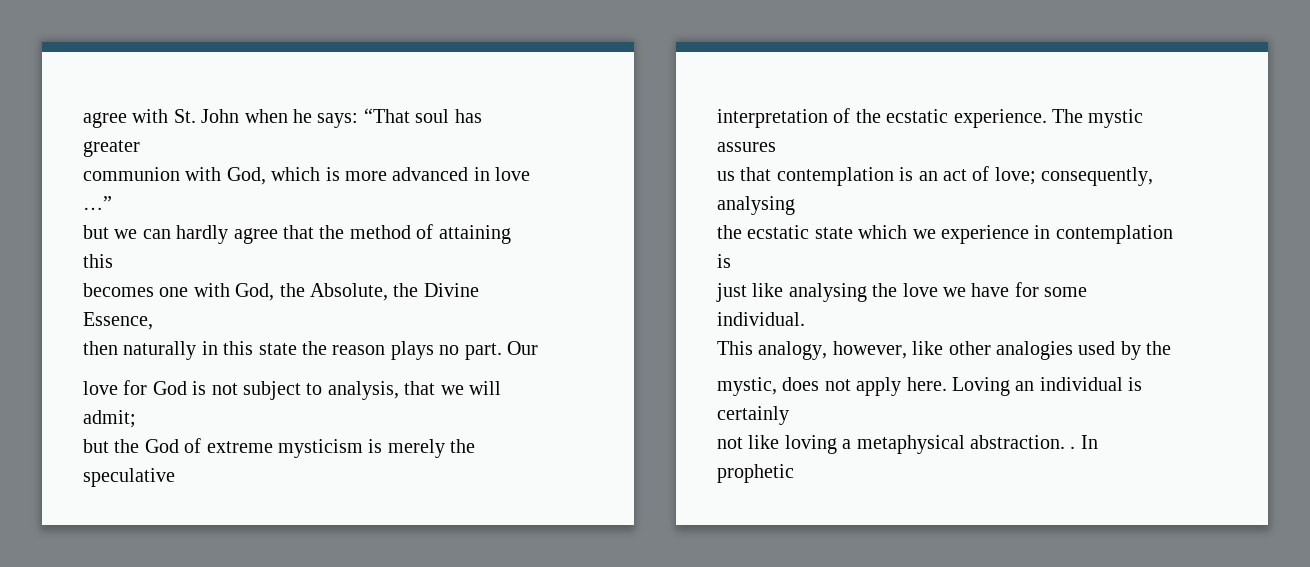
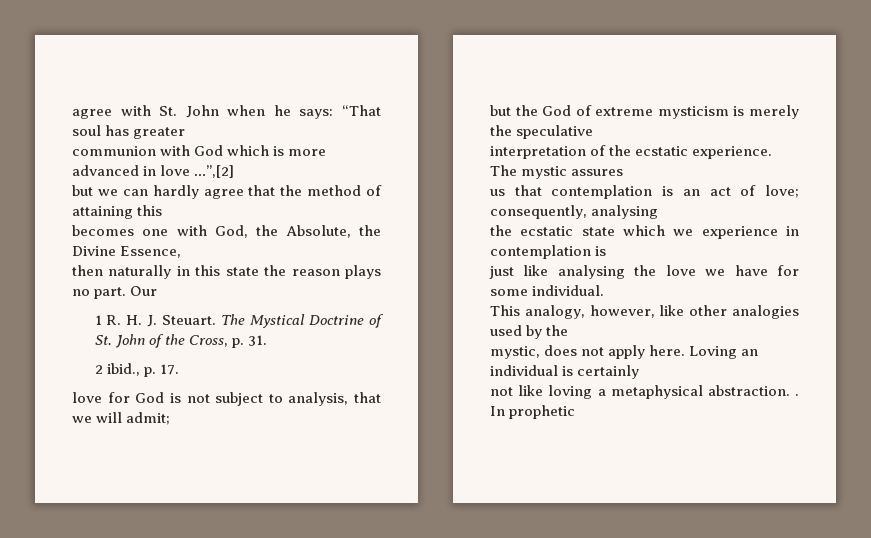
[226,167,266,185] God, -> [194,145,224,156] God
[83,196,112,210] …” -> [194,165,235,178] …”,[2]
(538, 348) none -> [94,314,384,328] [94,334,267,348] [94,363,179,377] // 1 R. H. J. Steuart. The Mystical Doctrine of St. John of the Cross, p. 31. // 2 ibid., p. 17.

